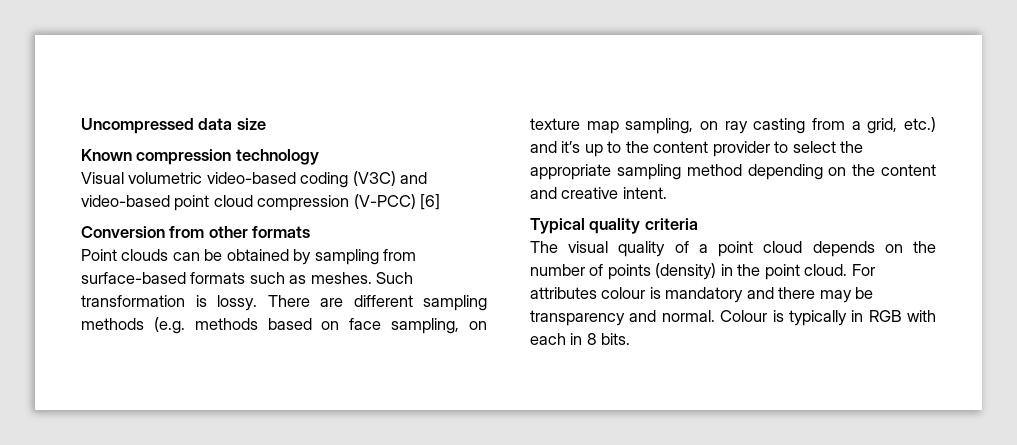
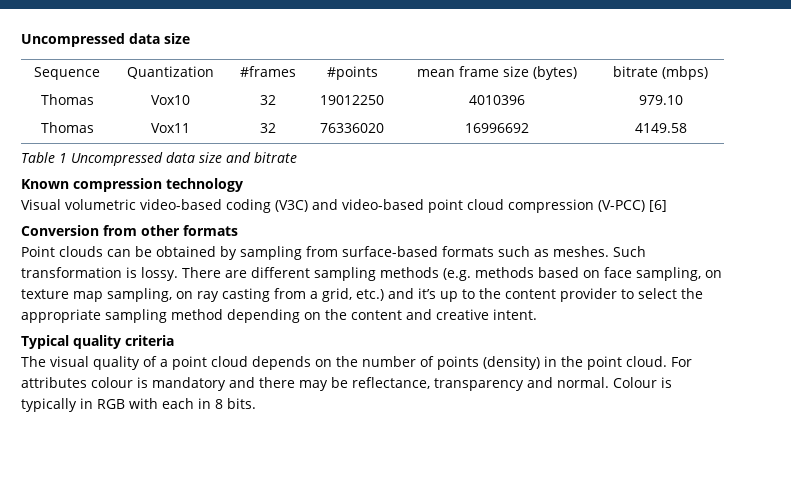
[81,118,266,134] Uncompressed data size -> [21,33,190,47] [34,67,100,80] [126,66,214,79] [239,66,296,77] [326,66,378,80] [416,66,577,80] [613,66,708,80] [40,94,94,105] [150,95,190,105] [259,95,276,105] [319,95,384,105] [468,95,525,105] [638,95,683,105] [40,122,94,133] [150,123,190,133] [259,123,276,133] [319,123,384,133] [464,123,529,133] [634,123,687,133] [21,152,297,166] Uncompressed data size // Sequence | Quantization | #frames | #points | mean frame size (bytes) | bitrate (mbps) // Thomas | Vox10 | 32 | 19012250 | 4010396 | 979.10 // Thomas | Vox11 | 32 | 76336020 | 16996692 | 4149.58 // Table 1 Uncompressed data size and bitrate
(874, 293) none -> [352,377,430,389] reflectance,

